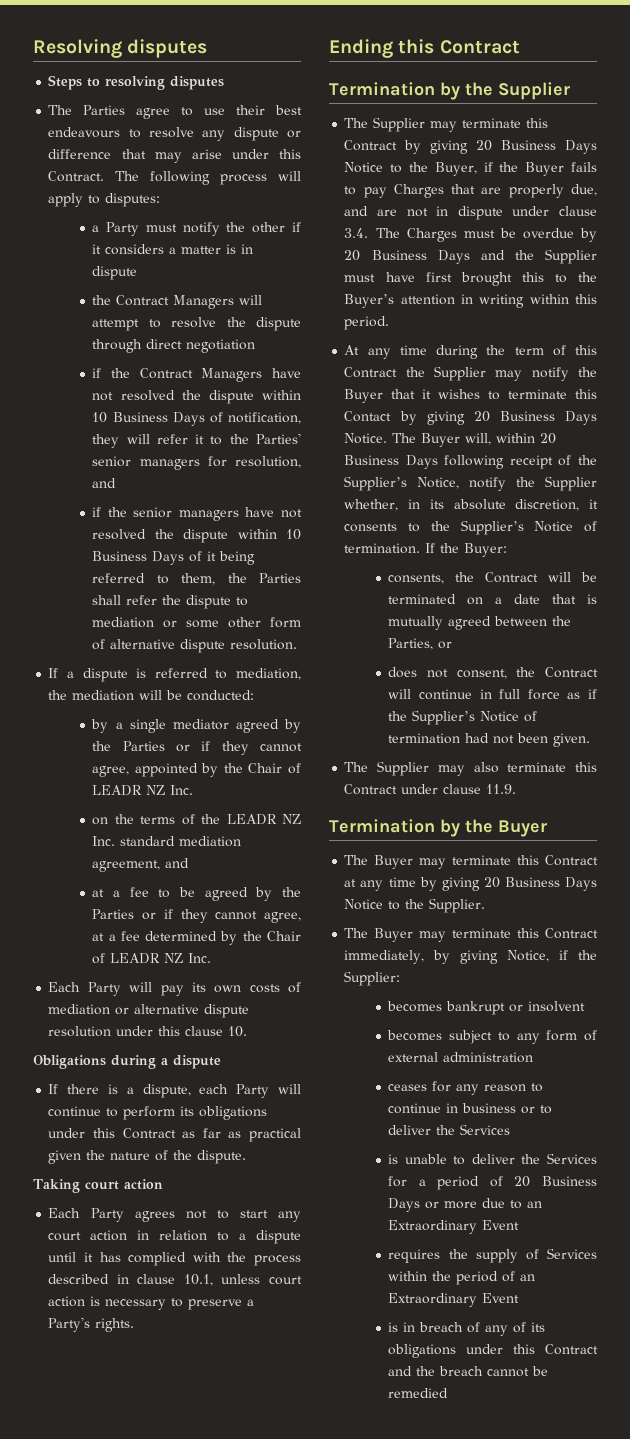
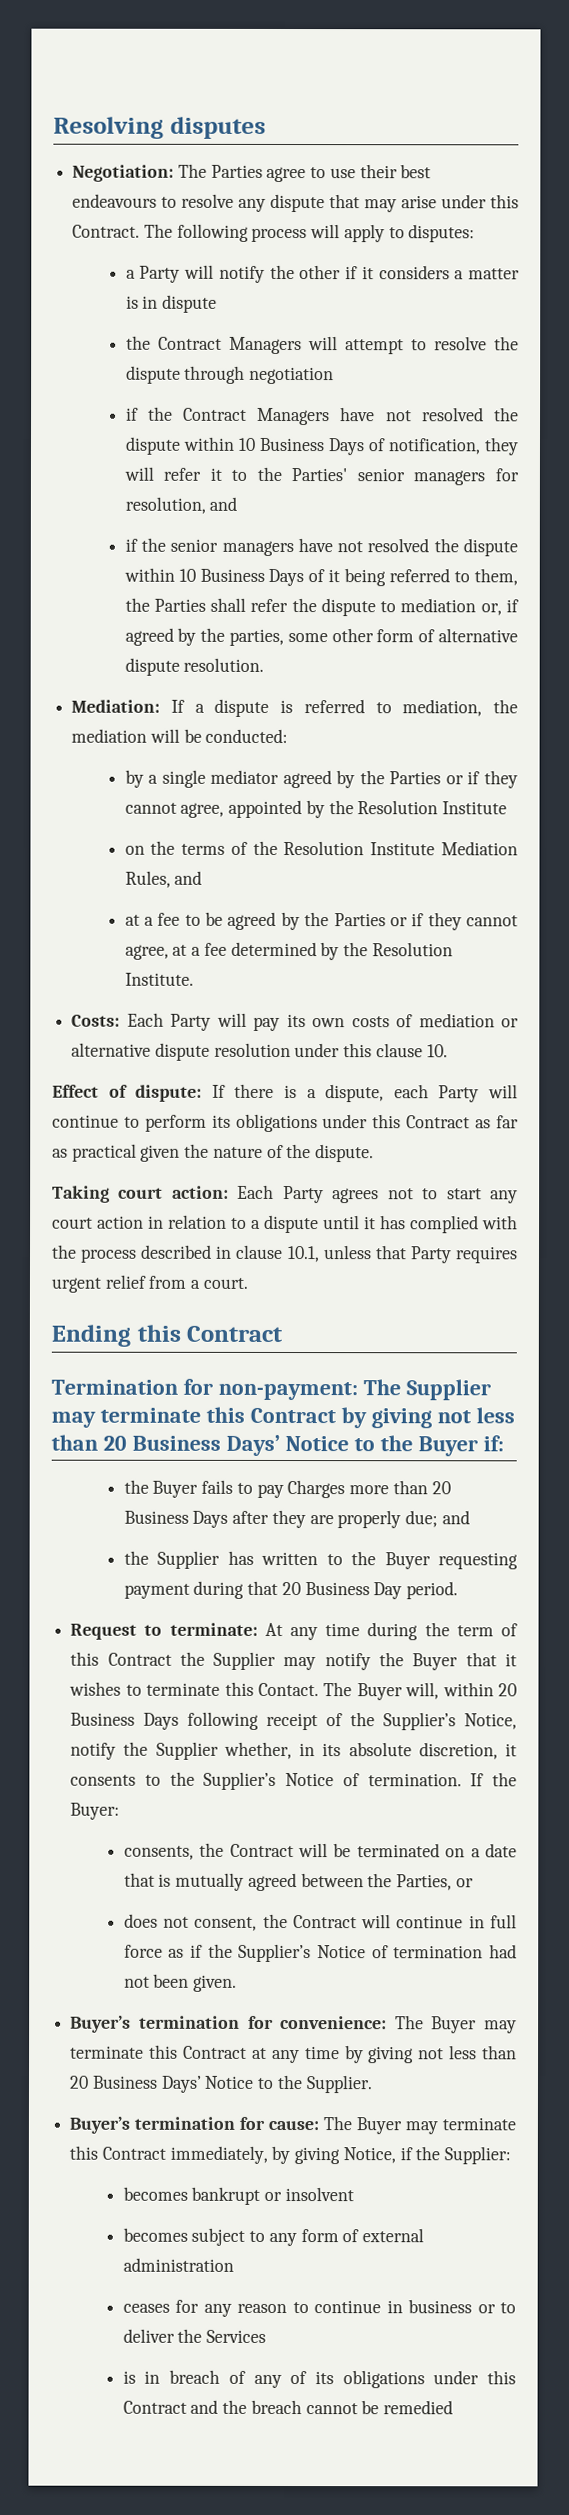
[48,75,225,90] Steps to resolving disputes // -> [72,164,175,182] Negotiation:
[287,130,301,138] [48,149,112,159] or difference -> (326, 203) none
[145,224,177,232] must -> [184,264,215,279] will
[146,339,183,349] direct -> (246, 374) none
[163,620,178,628] or -> [480,599,520,616] [124,627,285,646] or, if agreed by the parties,
(298, 644) none -> [71,699,161,713] Mediation:
[248,763,301,774] [92,785,194,796] Chair of LEADR NZ Inc. -> [357,800,508,815] Resolution Institute
[226,814,301,825] [92,836,242,847] [92,860,161,872] LEADR NZ Inc. standard mediation agreement, -> [283,840,518,856] [124,870,171,888] Resolution Institute Mediation Rules,
[267,931,301,941] [92,953,212,964] Chair of LEADR NZ Inc. // -> [371,942,453,957] [124,972,194,986] [71,1014,121,1027] Resolution Institute. // Costs:
[33,1055,221,1069] Obligations during a dispute // -> [52,1084,203,1102] Effect of dispute:
[123,1179,163,1190] action // -> [171,1185,229,1199] action:
[269,1276,302,1285] [48,1296,255,1310] [48,1317,135,1332] court action is necessary to preserve a Party's rights. -> [374,1245,518,1264] [51,1274,248,1293] that Party requires urgent relief from a court.
[440,82,570,100] by the Supplier // -> [182,1378,358,1401] for non-payment:
[476,140,597,154] [344,162,493,176] 20 Business Days Notice to the Buyer, if -> [436,1407,515,1424] [51,1434,504,1457] not less than 20 Business Days’ Notice to the Buyer if: //
[451,184,597,198] [344,206,597,220] [344,228,597,242] [344,249,597,264] [344,272,597,286] [344,294,597,308] [344,316,390,330] that are properly due, and are not in dispute under clause 3.4. The Charges must be overdue by 20 Business Days and the Supplier must have first brought this to the Buyer’s attention in writing within this period. // -> [349,1480,451,1495] [123,1509,470,1529] [123,1550,518,1570] [123,1580,459,1600] [70,1622,258,1640] more than 20 Business Days after they are properly due; and // the Supplier has written to the Buyer requesting payment during that 20 Business Day period. // Request to terminate:
[344,411,597,425] [344,433,388,444] Contact by giving 20 Business Days Notice. -> [257,1682,319,1697] Contact.
[344,761,597,776] [344,784,517,795] [329,819,547,837] The Supplier may also terminate this Contract under clause 11.9. // Termination by the Buyer // -> [70,2015,388,2033] Buyer’s termination for convenience:
[483,877,597,891] 20 Business Days -> [418,2045,517,2060] [69,2075,202,2093] not less than 20 Business Days’
(486, 905) none -> [69,2116,320,2134] Buyer’s termination for cause:
[388,1153,597,1165] [388,1176,597,1190] [388,1198,543,1212] [388,1220,520,1234] [388,1248,597,1263] [388,1271,536,1285] [388,1293,520,1307] // is unable to deliver the Services for a period of 20 Business Days or more due to an Extraordinary Event // requires the supply of Services within the period of an Extraordinary Event -> (267, 2336) none

